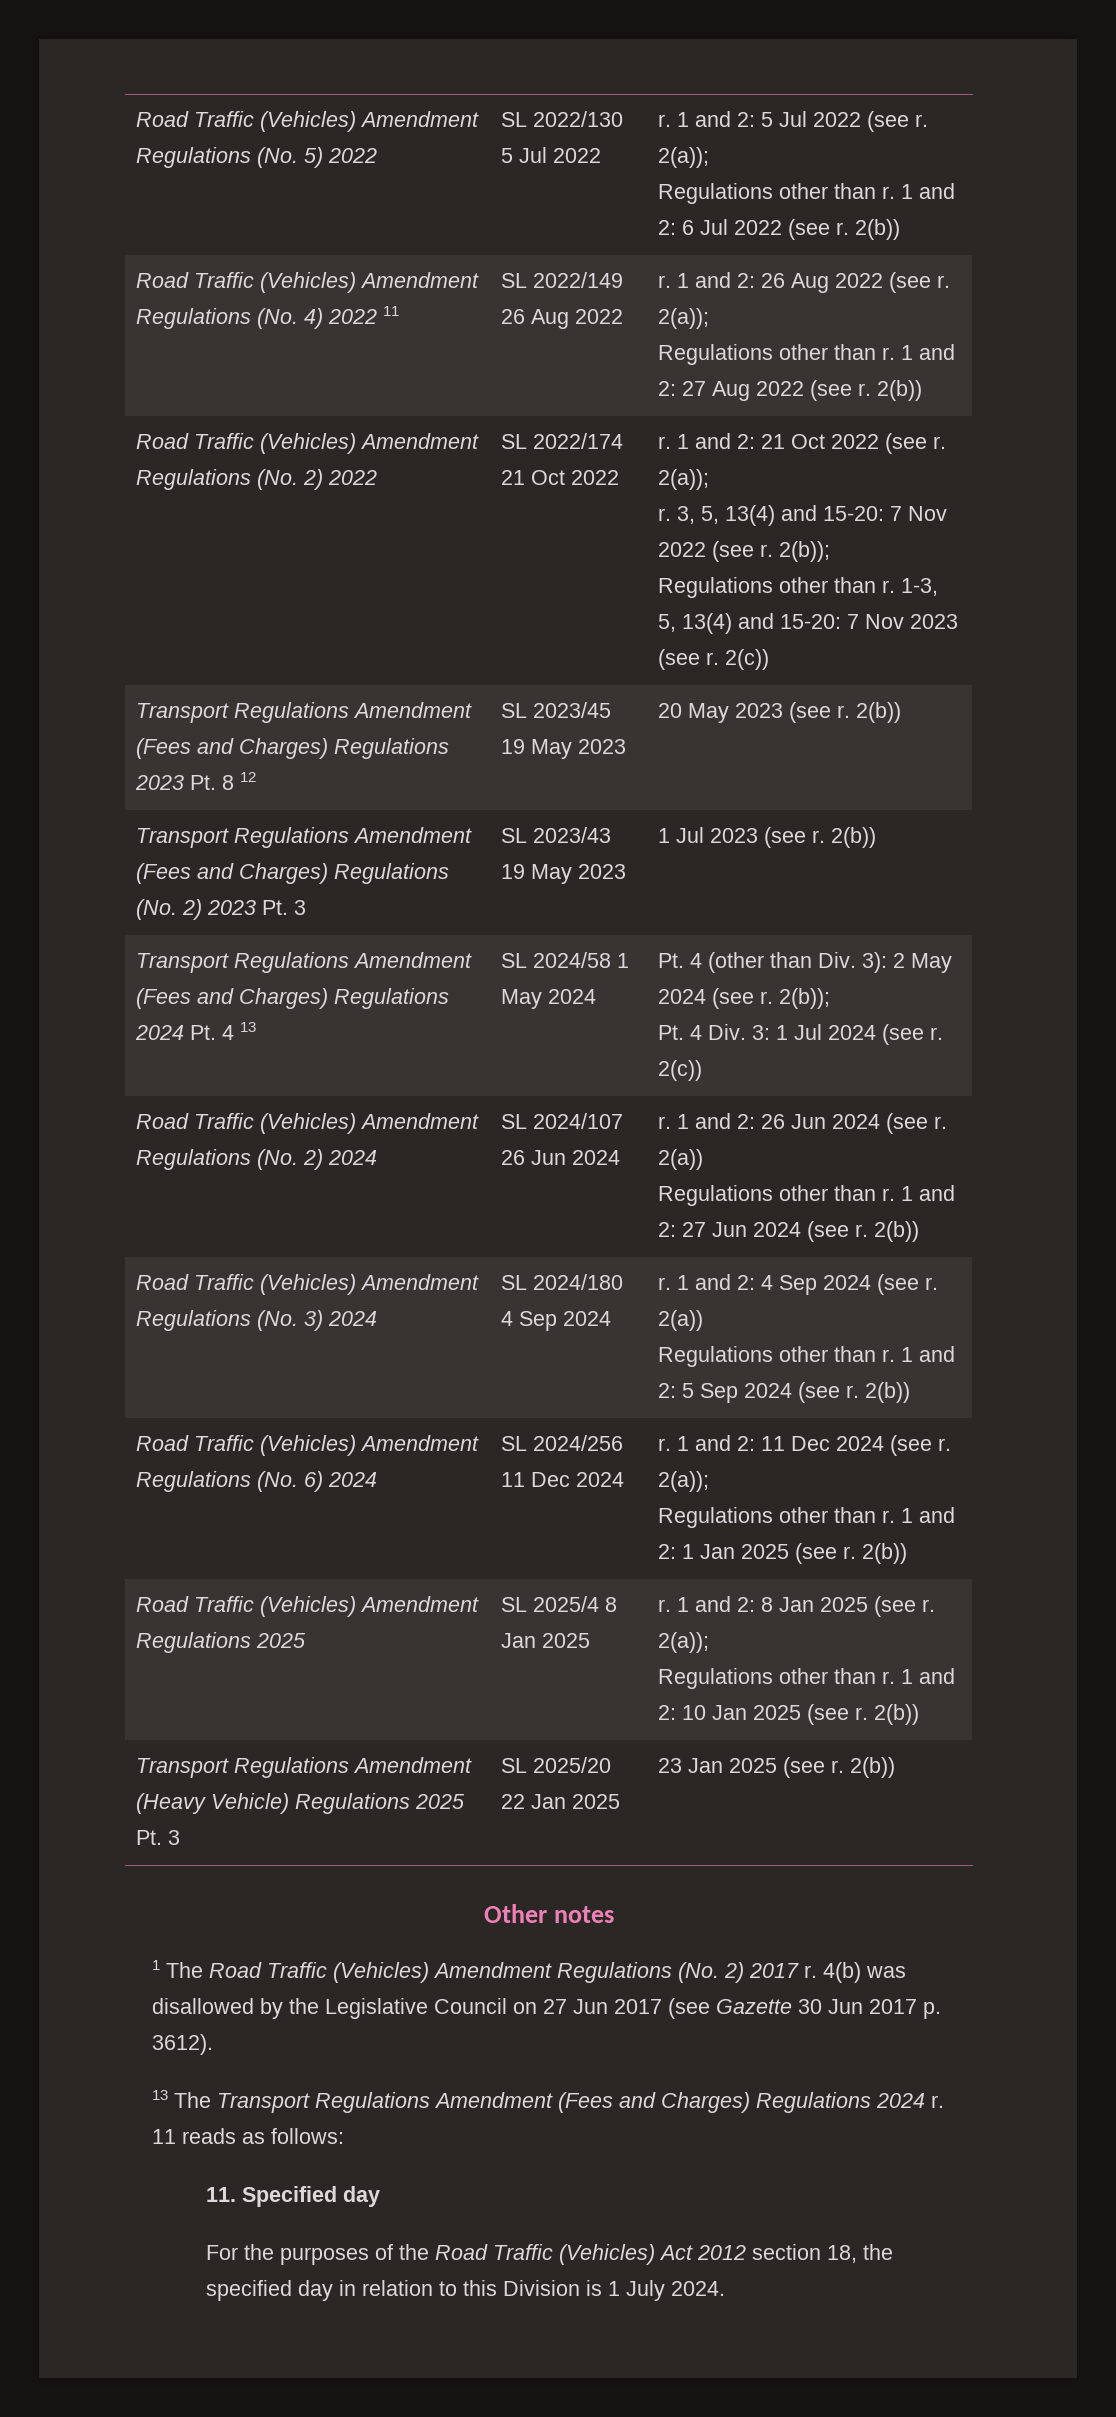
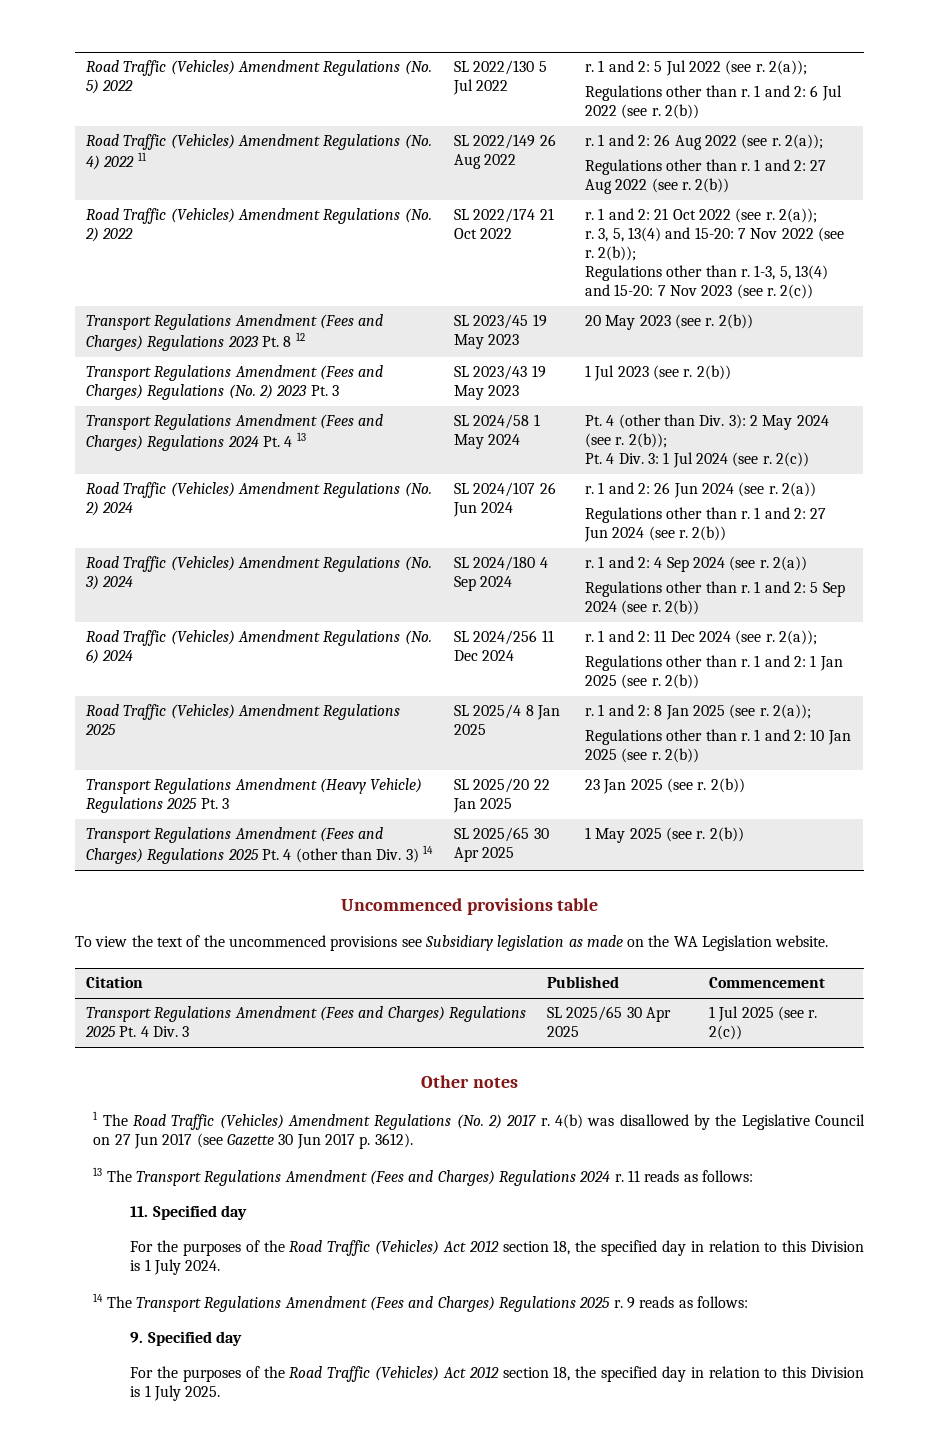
(896, 1767) none -> [85,827,384,843] [85,845,433,864] [453,827,549,842] [453,847,515,862] [584,827,744,843] [340,898,599,915] [75,935,829,951] [85,976,143,988] [546,976,619,988] [708,977,825,988] [85,1006,526,1022] [84,1026,190,1037] [546,1006,671,1022] [546,1026,579,1037] [708,1006,818,1022] [708,1025,742,1040] // Transport Regulations Amendment (Fees and Charges) Regulations 2025 Pt. 4 (other than Div. 3) 14 | SL 2025/65 30 Apr 2025 | 1 May 2025 (see r. 2(b)) // Uncommenced provisions table // To view the text of the uncommenced provisions see Subsidiary legislation as made on the WA Legislation website. // Citation | Published | Commencement // Transport Regulations Amendment (Fees and Charges) Regulations 2025 Pt. 4 Div. 3 | SL 2025/65 30 Apr 2025 | 1 Jul 2025 (see r. 2(c))
(726, 2288) none -> [93,1293,748,1312] [130,1331,242,1346] [130,1366,864,1382] [130,1385,221,1401] // 14 The Transport Regulations Amendment (Fees and Charges) Regulations 2025 r. 9 reads as follows: // 9. Specified day // For the purposes of the Road Traffic (Vehicles) Act 2012 section 18, the specified day in relation to this Division is 1 July 2025.

